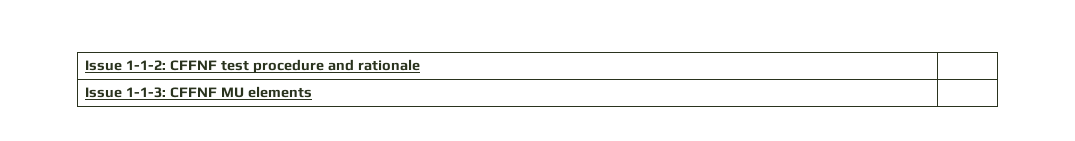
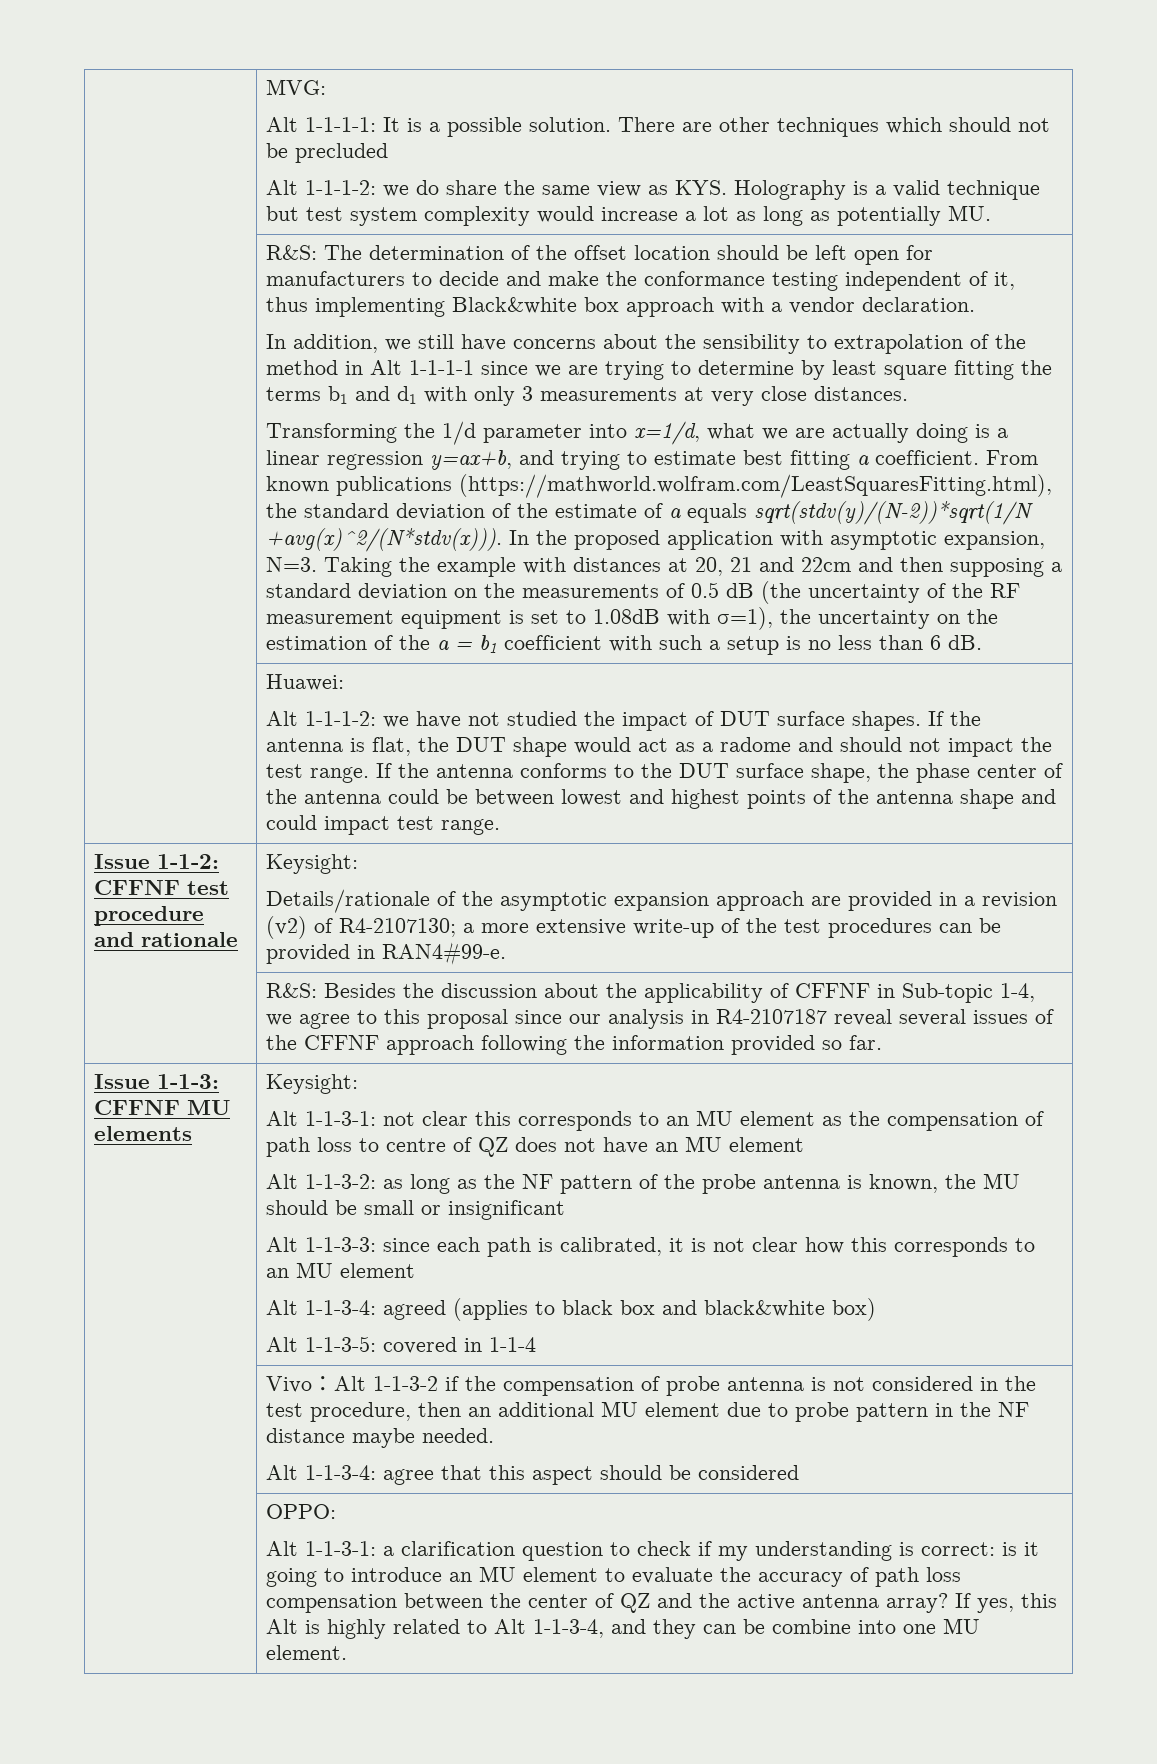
(85, 65) none -> [265,79,326,95] [265,117,1050,137] [265,143,388,163] [265,180,1040,200] [265,205,991,226] [265,245,933,265] [265,271,1015,291] [265,297,975,317] [265,334,1026,354] [265,360,1052,380] [265,386,908,406] [265,421,1008,445] [265,450,1038,470] [265,474,1052,498] [265,501,1033,525] [265,528,1045,552] [265,557,1062,577] [265,581,1020,604] [265,607,998,630] [265,635,982,655] [265,674,344,691] [265,711,981,731] [265,737,1052,757] [265,763,1063,783] [265,789,1056,809] [265,815,500,835] | MVG: // Alt 1-1-1-1: It is a possible solution. There are other techniques which should not be precluded // Alt 1-1-1-2: we do share the same view as KYS. Holography is a valid technique but test system complexity would increase a lot as long as potentially MU. // | R&S: The determination of the offset location should be left open for manufacturers to decide and make the conformance testing independent of it, thus implementing Black&white box approach with a vendor declaration. // In addition, we still have concerns about the sensibility to extrapolation of the method in Alt 1-1-1-1 since we are trying to determine by least square fitting the terms b1 and d1 with only 3 measurements at very close distances. // Transforming the 1/d parameter into x=1/d, what we are actually doing is a linear regression y=ax+b, and trying to estimate best fitting a coefficient. From known publications (https://mathworld.wolfram.com/LeastSquaresFitting.html), the standard deviation of the estimate of a equals sqrt(stdv(y)/(N-2))*sqrt(1/N +avg(x)^2/(N*stdv(x))). In the proposed application with asymptotic expansion, N=3. Taking the example with distances at 20, 21 and 22cm and then supposing a standard deviation on the measurements of 0.5 dB (the uncertainty of the RF measurement equipment is set to 1.08dB with σ=1), the uncertainty on the estimation of the a = b1 coefficient with such a setup is no less than 6 dB. // | Huawei: // Alt 1-1-1-2: we have not studied the impact of DUT surface shapes. If the antenna is flat, the DUT shape would act as a radome and should not impact the test range. If the antenna conforms to the DUT surface shape, the phase center of the antenna could be between lowest and highest points of the antenna shape and could impact test range. //
(420, 65) none -> [265,854,358,874] [265,889,1057,913] [265,916,1001,939] [265,942,506,965] [265,983,1035,1003] [265,1009,1054,1029] [265,1035,882,1055] Keysight: // Details/rationale of the asymptotic expansion approach are provided in a revision (v2) of R4-2107130; a more extensive write-up of the test procedures can be provided in RAN4#99-e. // | R&S: Besides the discussion about the applicability of CFFNF in Sub-topic 1-4, we agree to this proposal since our analysis in R4-2107187 reveal several issues of the CFFNF approach following the information provided so far.
(313, 92) none -> [265,1074,358,1094] [265,1110,1044,1131] [265,1136,804,1157] [265,1173,1020,1194] [265,1200,565,1220] [265,1237,1035,1257] [265,1262,415,1278] [265,1298,876,1321] [265,1336,536,1354] [265,1376,1036,1396] [265,1401,1029,1422] [265,1428,494,1448] [265,1465,799,1485] [265,1504,336,1519] [265,1541,1039,1561] [265,1566,961,1587] [265,1593,1057,1613] [265,1618,980,1639] [265,1645,347,1660] Keysight: // Alt 1-1-3-1: not clear this corresponds to an MU element as the compensation of path loss to centre of QZ does not have an MU element // Alt 1-1-3-2: as long as the NF pattern of the probe antenna is known, the MU should be small or insignificant // Alt 1-1-3-3: since each path is calibrated, it is not clear how this corresponds to an MU element // Alt 1-1-3-4: agreed (applies to black box and black&white box) // Alt 1-1-3-5: covered in 1-1-4 // | Vivo：Alt 1-1-3-2 if the compensation of probe antenna is not considered in the test procedure, then an additional MU element due to probe pattern in the NF distance maybe needed. // Alt 1-1-3-4: agree that this aspect should be considered // | OPPO: // Alt 1-1-3-1: a clarification question to check if my understanding is correct: is it going to introduce an MU element to evaluate the accuracy of path loss compensation between the center of QZ and the active antenna array? If yes, this Alt is highly related to Alt 1-1-3-4, and they can be combine into one MU element.

